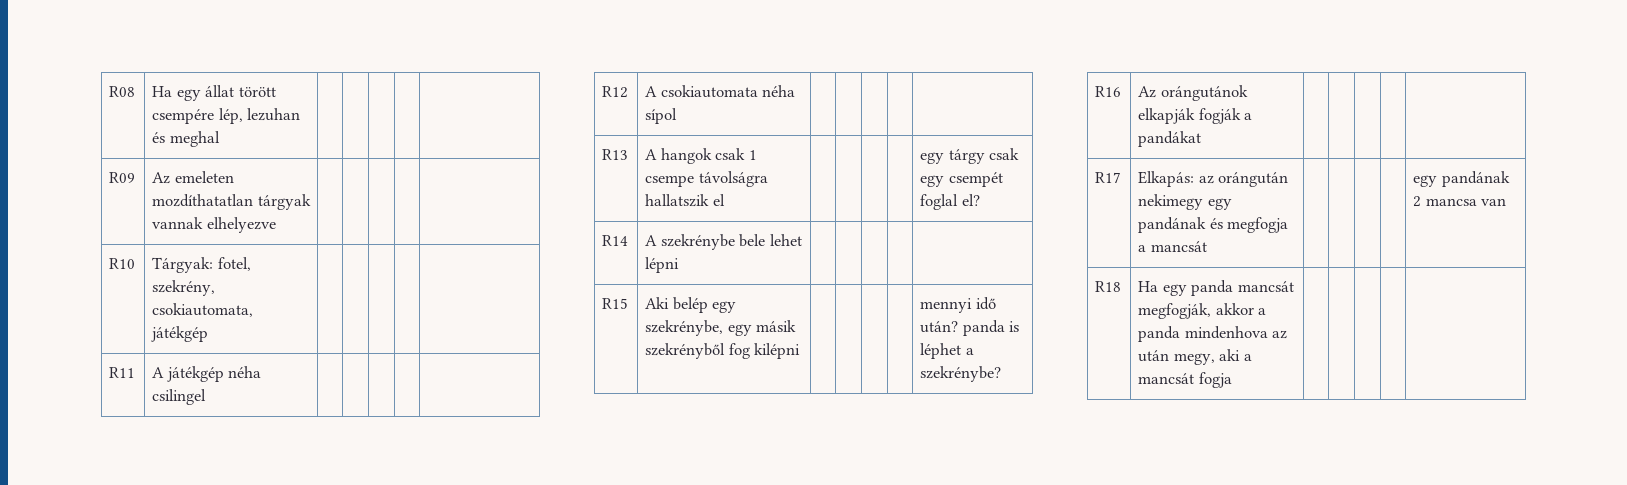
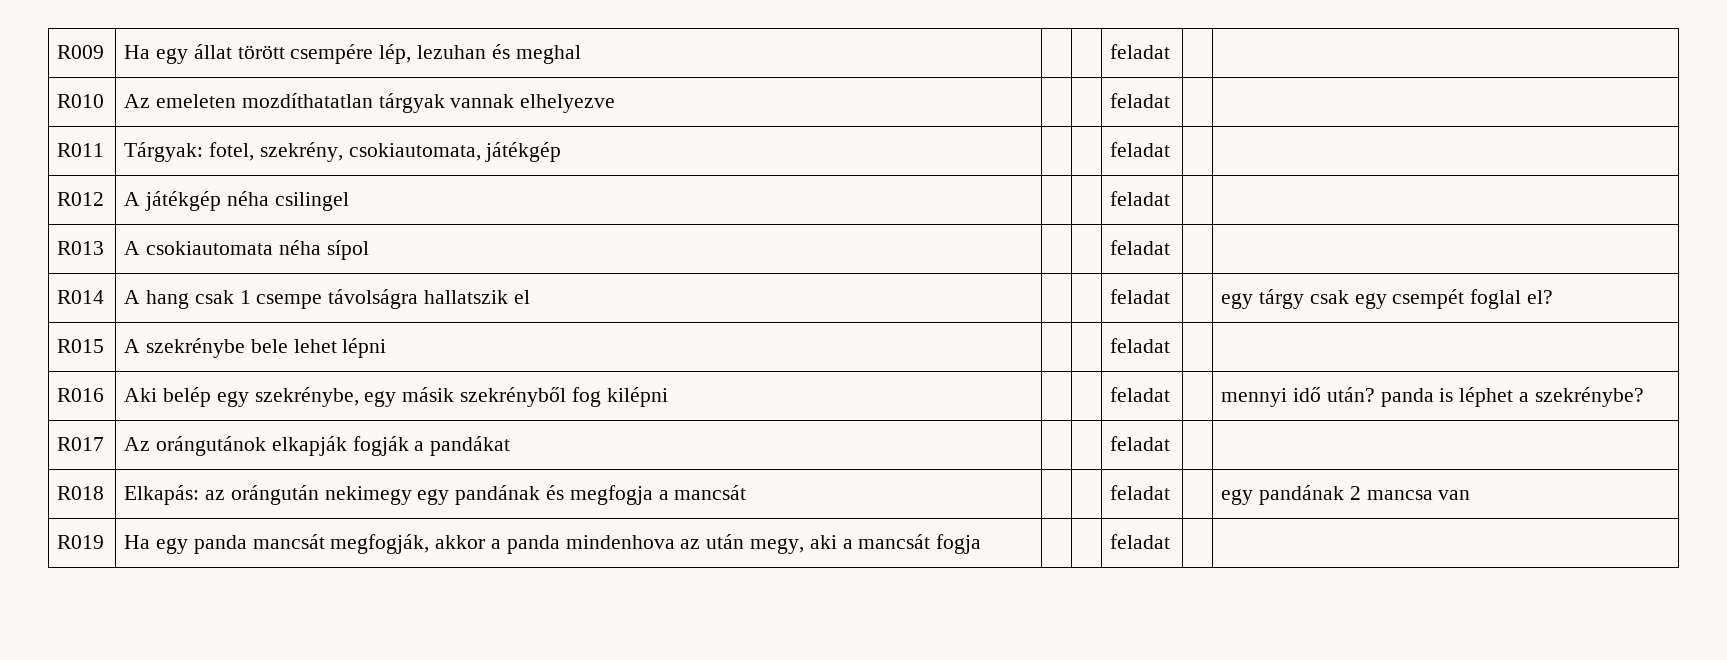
[109,86,136,97] R08 -> [57,45,105,59] R009
[109,172,136,183] | | // R09 -> [1110,44,1171,59] [57,94,105,108] feladat | | // R010
[109,258,136,269] | | // R10 -> [1110,93,1171,108] [57,143,105,157] feladat | | // R011
[109,367,136,378] | | // R11 -> [1110,142,1171,157] [57,192,105,206] feladat | | // R012
[602,86,629,98] | | // R12 -> [1110,191,1171,206] [57,241,105,255] feladat | | // R013
[602,149,629,160] [645,148,712,164] | | // R13 | A hangok -> [1110,240,1171,255] [57,290,105,304] [124,290,189,309] feladat | | // R014 | A hang
(725, 200) none -> [1110,289,1171,304] feladat
[602,235,629,246] R14 -> [57,339,105,353] R015
[602,298,629,309] | | // R15 -> [1110,338,1171,353] [57,388,105,402] feladat | | // R016
(801, 351) none -> [1110,387,1171,402] feladat
[1095,86,1122,97] R16 -> [57,437,105,451] R017
[1095,172,1122,183] | | // R17 -> [1110,436,1171,451] [57,486,105,500] feladat | | // R018
(1207, 246) none -> [1110,485,1171,500] feladat
[1095,281,1122,292] R18 -> [57,535,105,549] R019
(1232, 380) none -> [1110,534,1171,549] feladat

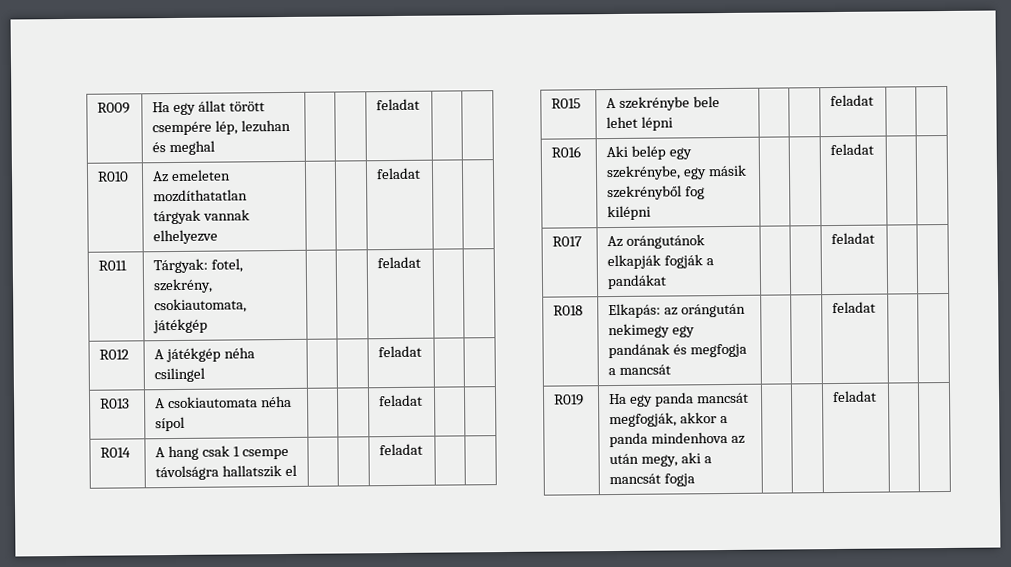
[1221,289,1553,309] egy tárgy csak egy csempét foglal el? -> (424, 449) none
[1221,387,1644,407] mennyi idő után? panda is léphet a szekrénybe? -> (875, 149) none
[1221,485,1471,505] egy pandának 2 mancsa van -> (877, 307) none

